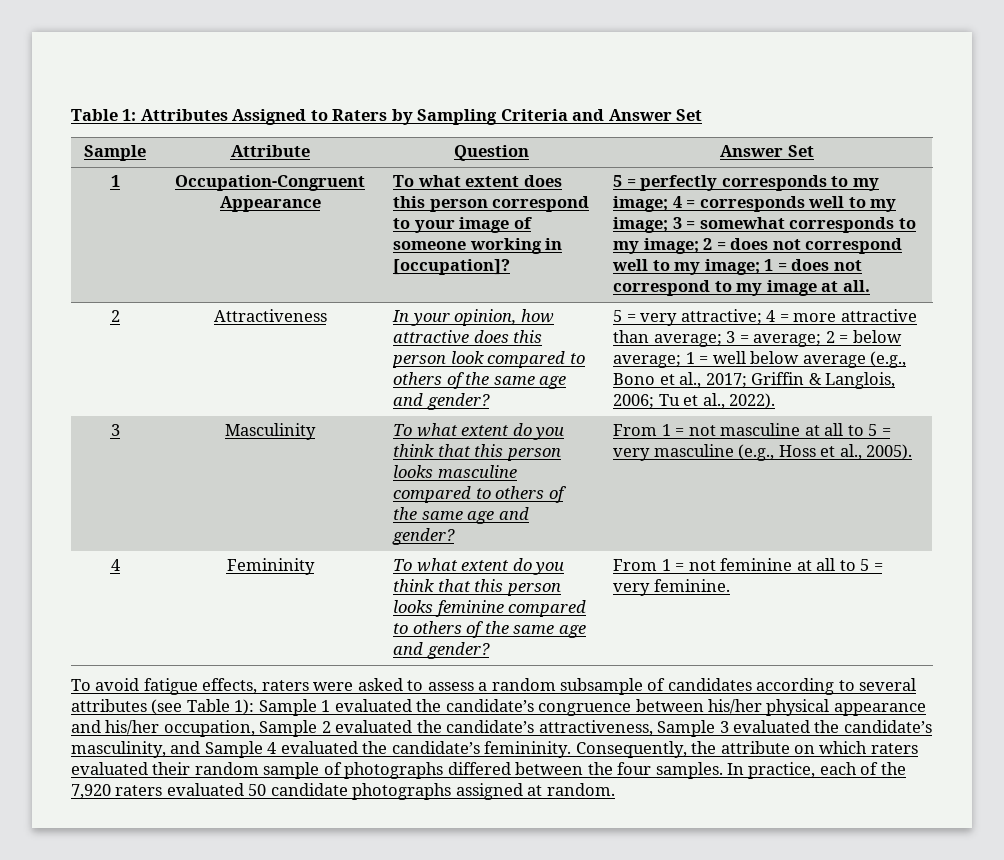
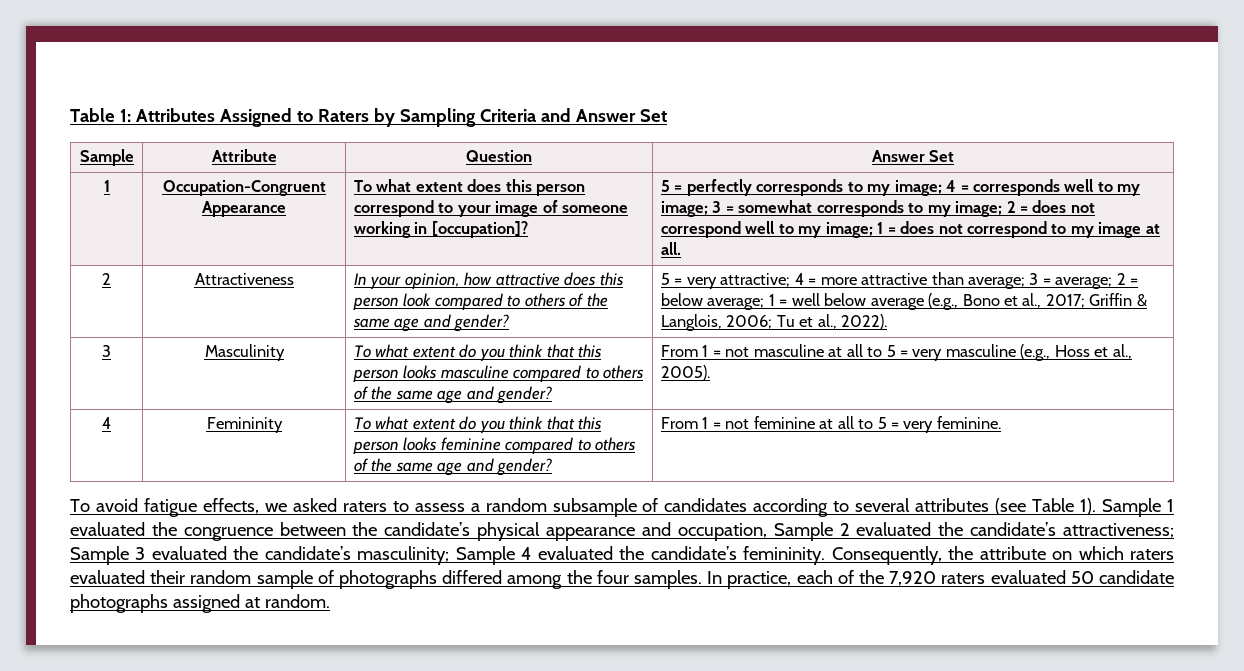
[261,678,403,691] raters were asked -> [264,498,387,512] we asked raters
[234,699,255,715] 1): -> [1080,498,1097,515] 1).
[445,699,534,712] candidate’s -> (177, 529) none
[708,699,763,714] his/her -> [352,522,471,536] the candidate’s
[105,720,160,735] his/her -> (671, 529) none
[538,720,653,736] attractiveness, -> [1062,523,1174,538] attractiveness;
[71,741,201,758] masculinity, and -> [357,546,450,565] masculinity;
[515,762,584,775] between -> [507,575,563,589] among

